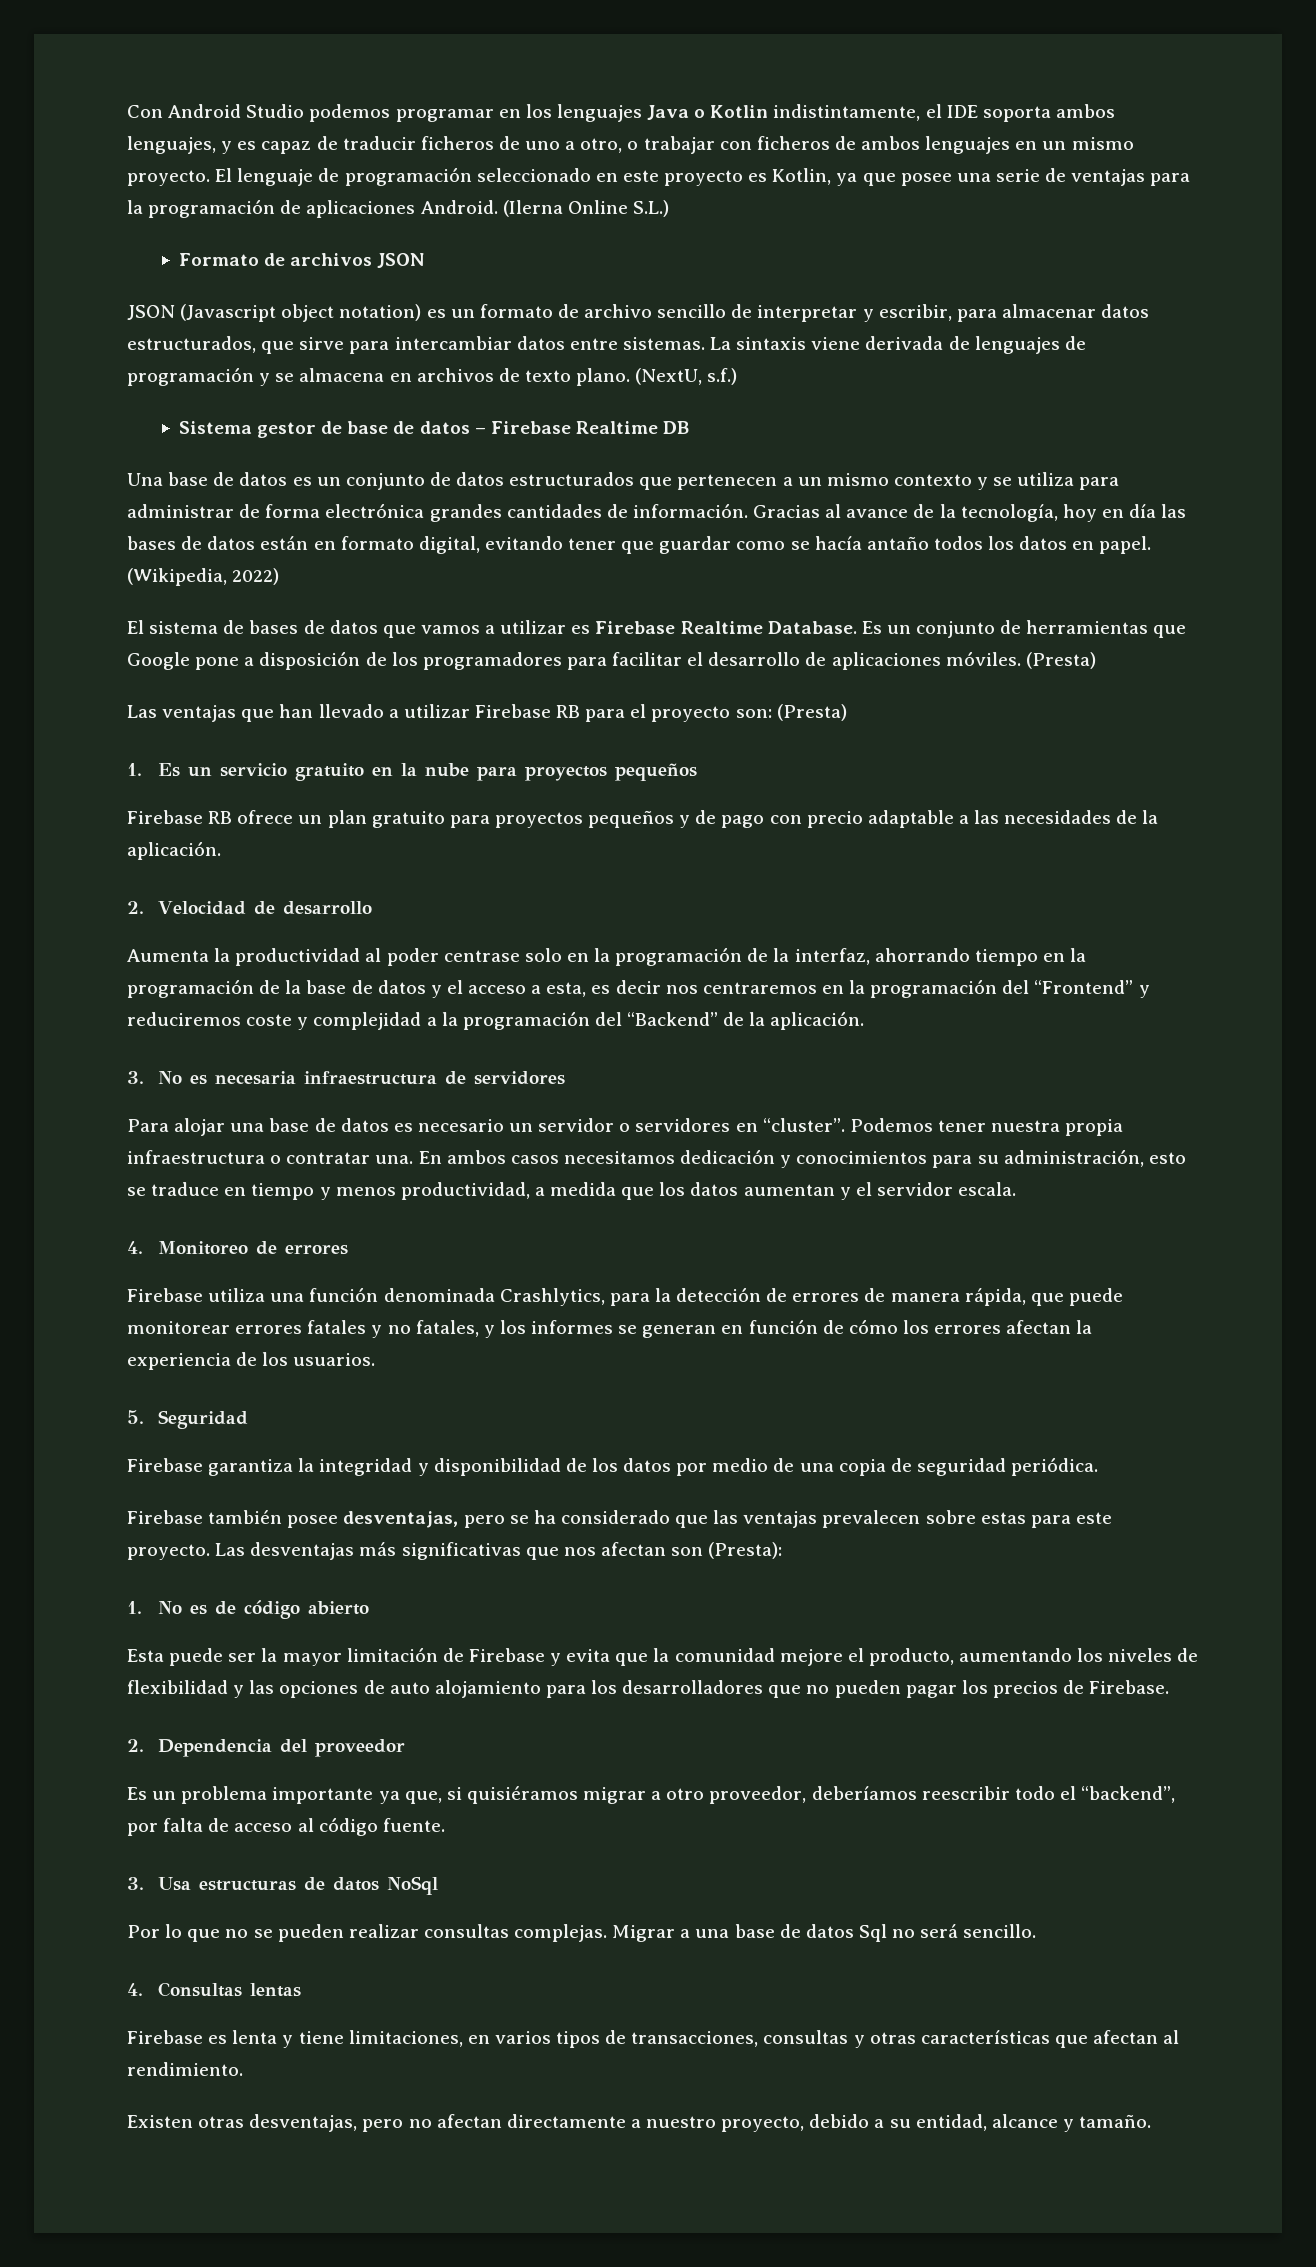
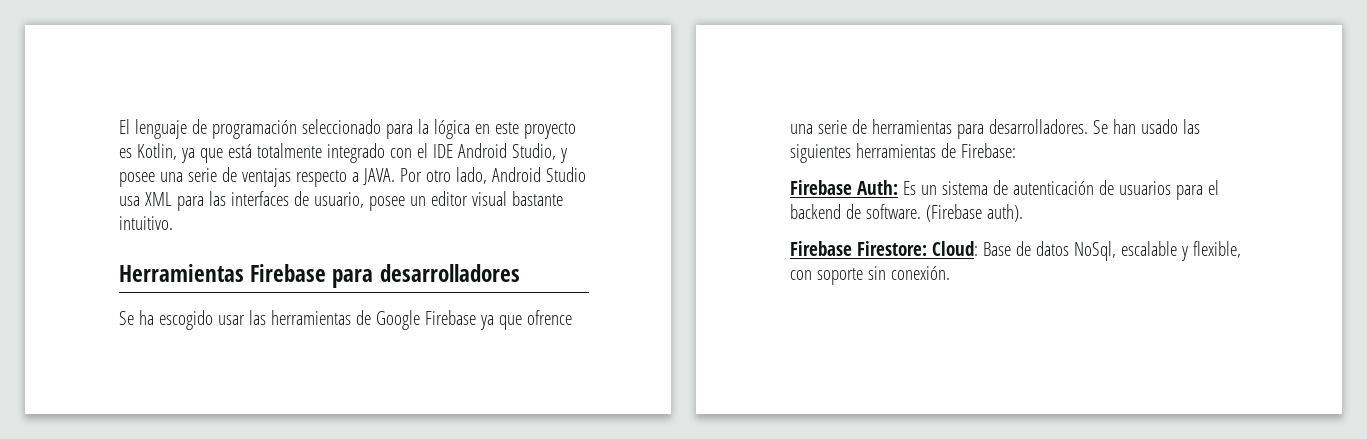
[127,104,1115,122] [127,136,1134,154] [127,170,210,186] Con Android Studio podemos programar en los lenguajes Java o Kotlin indistintamente, el IDE soporta ambos lenguajes, y es capaz de traducir ficheros de uno a otro, o trabajar con ficheros de ambos lenguajes en un mismo proyecto. -> (119, 126) none
(591, 175) none -> [385,119,470,139] para la lógica
(896, 179) none -> [227,143,567,163] está totalmente integrado con el IDE Android Studio, y
[1150,173,1191,186] [127,199,669,218] [178,253,425,268] [127,304,1150,322] [127,336,1086,354] [127,367,738,386] [178,421,690,438] [127,472,1120,490] [127,503,1187,522] [127,536,1152,554] [127,568,280,586] [127,620,1187,638] [127,651,1096,670] [127,704,847,722] [127,763,698,781] [127,810,1159,828] [127,841,221,860] [127,901,372,915] [127,947,1087,966] [127,979,1150,998] [127,1011,865,1030] [127,1071,566,1085] [127,1118,1124,1136] [127,1149,1186,1168] [127,1182,1017,1200] [127,1241,349,1255] [127,1287,1123,1306] [127,1319,1093,1338] [127,1352,376,1370] [127,1410,249,1429] [127,1457,1099,1476] [127,1510,1112,1528] [127,1542,783,1560] [127,1600,370,1619] [127,1647,1199,1666] [127,1680,1170,1698] [127,1739,406,1757] [127,1786,1176,1804] [127,1817,445,1836] [127,1876,439,1895] [127,1924,1037,1942] [127,1982,302,1997] [127,2030,1180,2048] [127,2062,243,2076] [127,2114,1152,2132] para la programación de aplicaciones Android. (Ilerna Online S.L.) // Formato de archivos JSON // JSON (Javascript object notation) es un formato de archivo sencillo de interpretar y escribir, para almacenar datos estructurados, que sirve para intercambiar datos entre sistemas. La sintaxis viene derivada de lenguajes de programación y se almacena en archivos de texto plano. (NextU, s.f.) // Sistema gestor de base de datos – Firebase Realtime DB // Una base de datos es un conjunto de datos estructurados que pertenecen a un mismo contexto y se utiliza para administrar de forma electrónica grandes cantidades de información. Gracias al avance de la tecnología, hoy en día las bases de datos están en formato digital, evitando tener que guardar como se hacía antaño todos los datos en papel. (Wikipedia, 2022) // El sistema de bases de datos que vamos a utilizar es Firebase Realtime Database. Es un conjunto de herramientas que Google pone a disposición de los programadores para facilitar el desarrollo de aplicaciones móviles. (Presta) // Las ventajas que han llevado a utilizar Firebase RB para el proyecto son: (Presta) // 1. Es un servicio gratuito en la nube para proyectos pequeños // Firebase RB ofrece un plan gratuito para proyectos pequeños y de pago con precio adaptable a las necesidades de la aplicación. // 2. Velocidad de desarrollo // Aumenta la productividad al poder centrase solo en la programación de la interfaz, ahorrando tiempo en la programación de la base de datos y el acceso a esta, es decir nos centraremos en la programación del “Frontend” y reduciremos coste y complejidad a la programación del “Backend” de la aplicación. // 3. No es necesaria infraestructura de servidores // Para alojar una base de datos es necesario un servidor o servidores en “cluster”. Podemos tener nuestra propia infraestructura o contratar una. En ambos casos necesitamos dedicación y conocimientos para su administración, esto se traduce en tiempo y menos productividad, a medida que los datos aumentan y el servidor escala. // 4. Monitoreo de errores // Firebase utiliza una función denominada Crashlytics, para la detección de errores de manera rápida, que puede monitorear errores fatales y no fatales, y los informes se generan en función de cómo los errores afectan la experiencia de los usuarios. // 5. Seguridad // Firebase garantiza la integridad y disponibilidad de los datos por medio de una copia de seguridad periódica. // Firebase también posee desventajas, pero se ha considerado que las ventajas prevalecen sobre estas para este proyecto. Las desventajas más significativas que nos afectan son (Presta): // 1. No es de código abierto // Esta puede ser la mayor limitación de Firebase y evita que la comunidad mejore el producto, aumentando los niveles de flexibilidad y las opciones de auto alojamiento para los desarrolladores que no pueden pagar los precios de Firebase. // 2. Dependencia del proveedor // Es un problema importante ya que, si quisiéramos migrar a otro proveedor, deberíamos reescribir todo el “backend”, por falta de acceso al código fuente. // 3. Usa estructuras de datos NoSql // Por lo que no se pueden realizar consultas complejas. Migrar a una base de datos Sql no será sencillo. // 4. Consultas lentas // Firebase es lenta y tiene limitaciones, en varios tipos de transacciones, consultas y otras características que afectan al rendimiento. // Existen otras desventajas, pero no afectan directamente a nuestro proyecto, debido a su entidad, alcance y tamaño. -> [295,167,586,187] [119,191,563,211] [119,216,173,230] [119,264,520,288] [119,310,572,330] [790,119,1200,139] [790,143,1016,163] [790,180,1219,200] [790,204,1023,222] [790,241,1241,261] [790,266,950,285] respecto a JAVA. Por otro lado, Android Studio usa XML para las interfaces de usuario, posee un editor visual bastante intuitivo. // Herramientas Firebase para desarrolladores // Se ha escogido usar las herramientas de Google Firebase ya que ofrence una serie de herramientas para desarrolladores. Se han usado las siguientes herramientas de Firebase: // Firebase Auth: Es un sistema de autenticación de usuarios para el backend de software. (Firebase auth). // Firebase Firestore: Cloud: Base de datos NoSql, escalable y flexible, con soporte sin conexión.

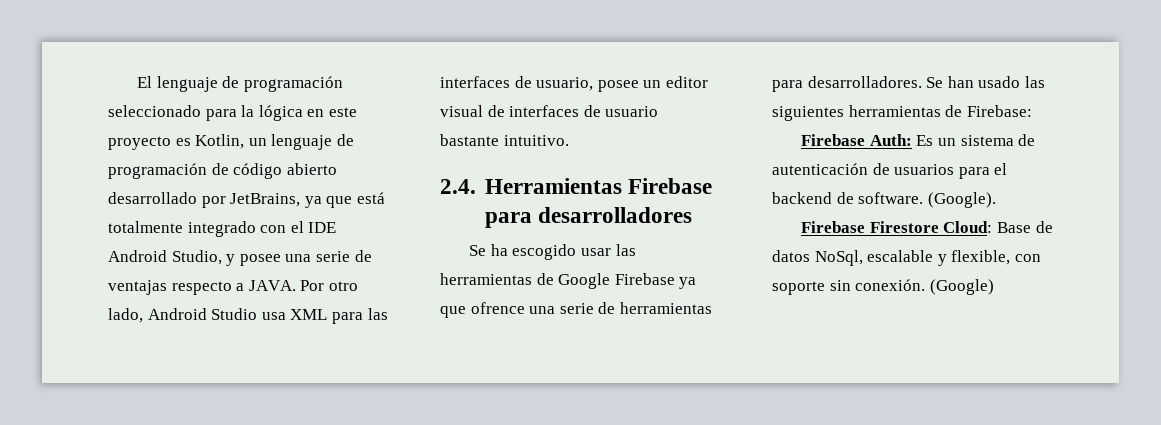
(177, 151) none -> [248,134,354,150] [108,163,337,179] [108,192,301,208] un lenguaje de programación de código abierto desarrollado por JetBrains,
(507, 198) none -> [487,105,659,117] de interfaces de usuario
(173, 223) none -> [440,179,476,194] 2.4.
[925,204,1023,222] [790,241,927,256] (Firebase auth). // Firebase Firestore: -> [927,192,996,208] [801,221,939,233] (Google). // Firebase Firestore
(950, 273) none -> [929,279,994,295] (Google)

